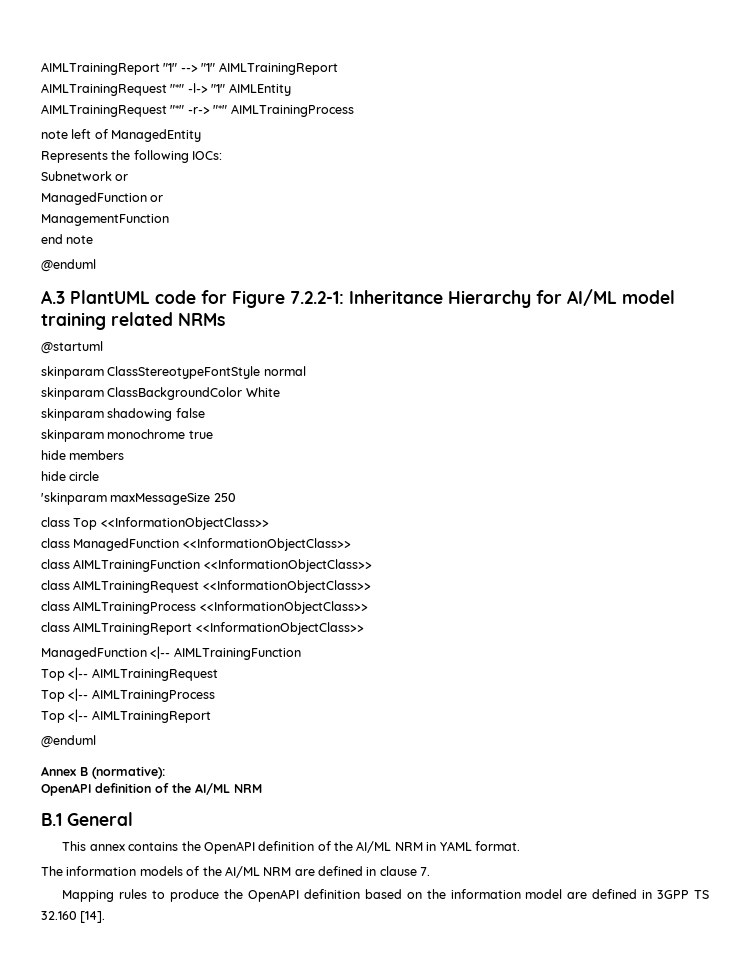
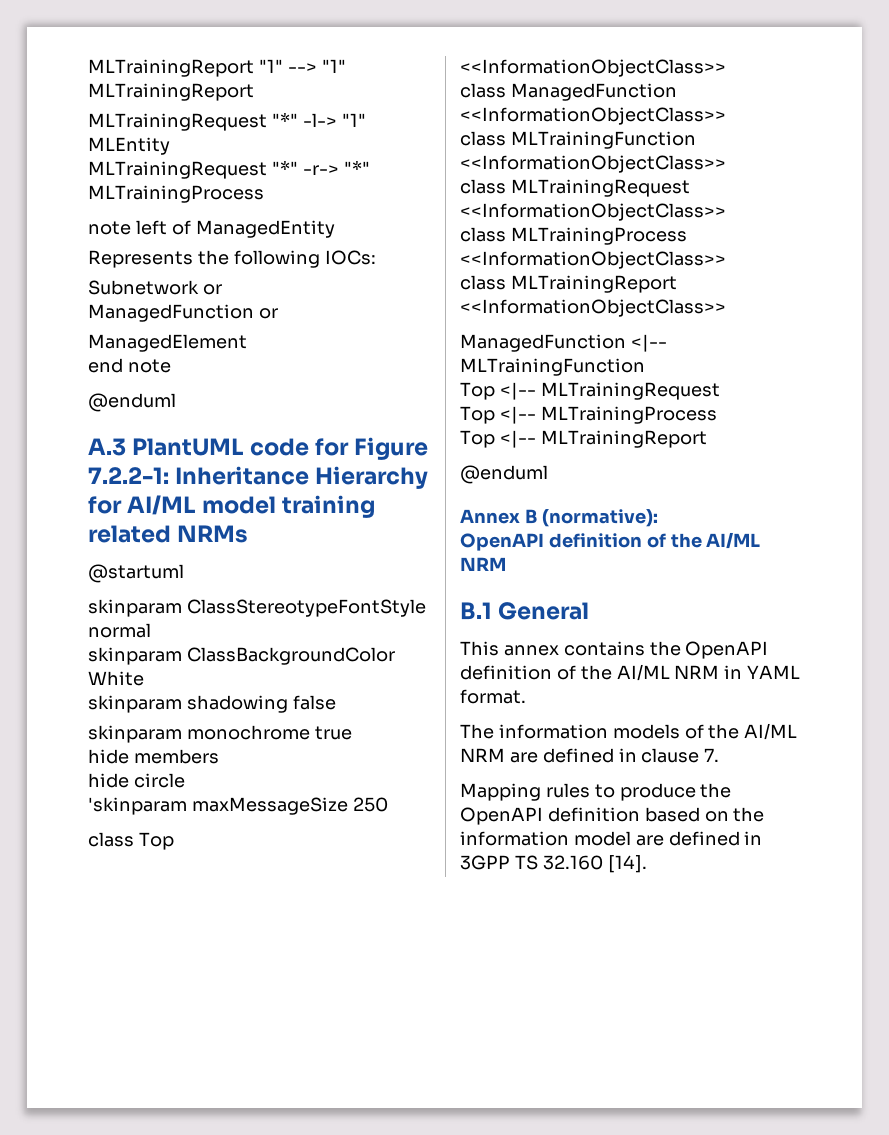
[41,62,160,75] AIMLTrainingReport -> [88,59,254,77] MLTrainingReport
[218,62,338,75] [41,83,167,96] AIMLTrainingReport // AIMLTrainingRequest -> [88,83,254,101] [88,113,267,131] MLTrainingReport // MLTrainingRequest
[228,83,291,96] [41,104,167,117] AIMLEntity // AIMLTrainingRequest -> [88,137,170,155] [88,161,267,179] MLEntity // MLTrainingRequest
[230,104,354,117] AIMLTrainingProcess -> [88,185,264,203] MLTrainingProcess
[41,214,169,226] ManagementFunction -> [88,334,247,352] ManagedElement
[73,559,372,572] [41,580,371,593] [41,601,368,614] [41,622,193,635] AIMLTrainingFunction <<InformationObjectClass>> // class AIMLTrainingRequest <<InformationObjectClass>> // class AIMLTrainingProcess <<InformationObjectClass>> // class AIMLTrainingReport -> [510,131,696,149] [460,155,726,173] [460,179,690,197] [460,203,726,221] [460,227,687,245] [460,251,726,269] [460,275,677,293] MLTrainingFunction <<InformationObjectClass>> // class MLTrainingRequest <<InformationObjectClass>> // class MLTrainingProcess <<InformationObjectClass>> // class MLTrainingReport
[173,647,301,660] [41,667,218,681] [41,688,215,702] [41,709,211,723] AIMLTrainingFunction // Top <|-- AIMLTrainingRequest // Top <|-- AIMLTrainingProcess // Top <|-- AIMLTrainingReport -> [460,358,645,376] [460,382,720,400] [460,406,717,424] [460,430,707,448] MLTrainingFunction // Top <|-- MLTrainingRequest // Top <|-- MLTrainingProcess // Top <|-- MLTrainingReport

